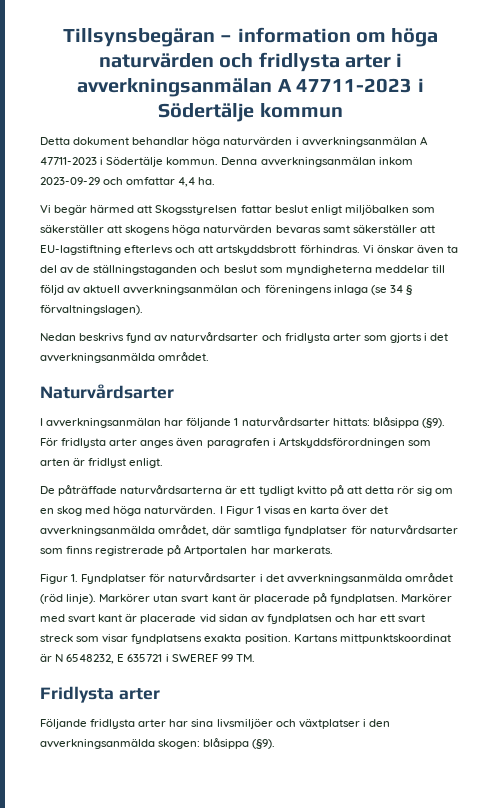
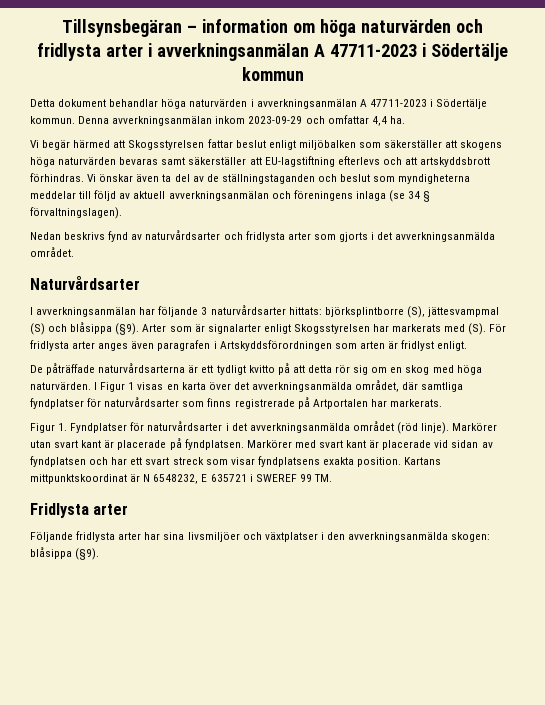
[234,418,239,426] 1 -> [201,307,208,315] 3
[372,417,445,428] blåsippa (§9). -> [324,306,499,318] [30,322,487,335] björksplintborre (S), jättesvampmal (S) och blåsippa (§9). Arter som är signalarter enligt Skogsstyrelsen har markerats med (S).

